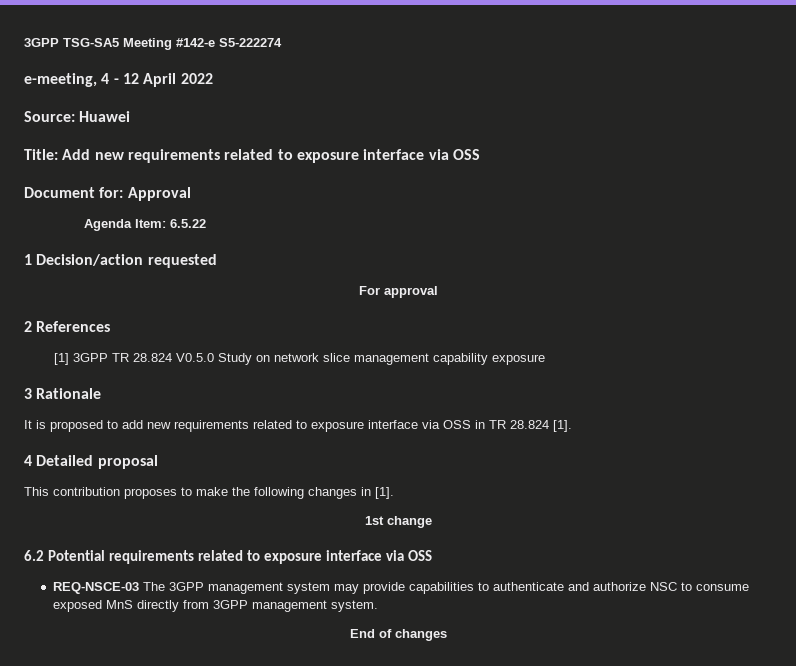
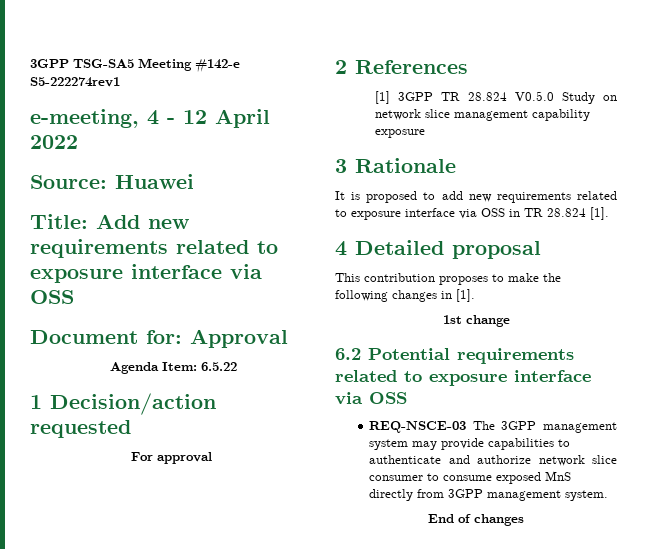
[219,38,282,47] S5-222274 -> [30,77,120,87] S5-222274rev1
[650,582,678,591] NSC -> [538,455,617,466] [369,475,424,481] network slice consumer

